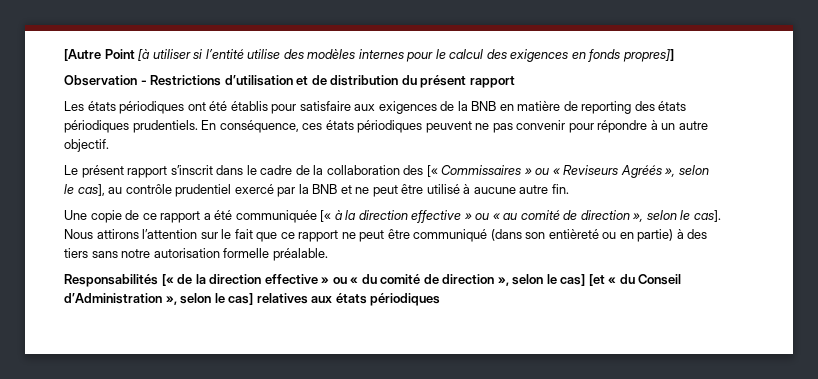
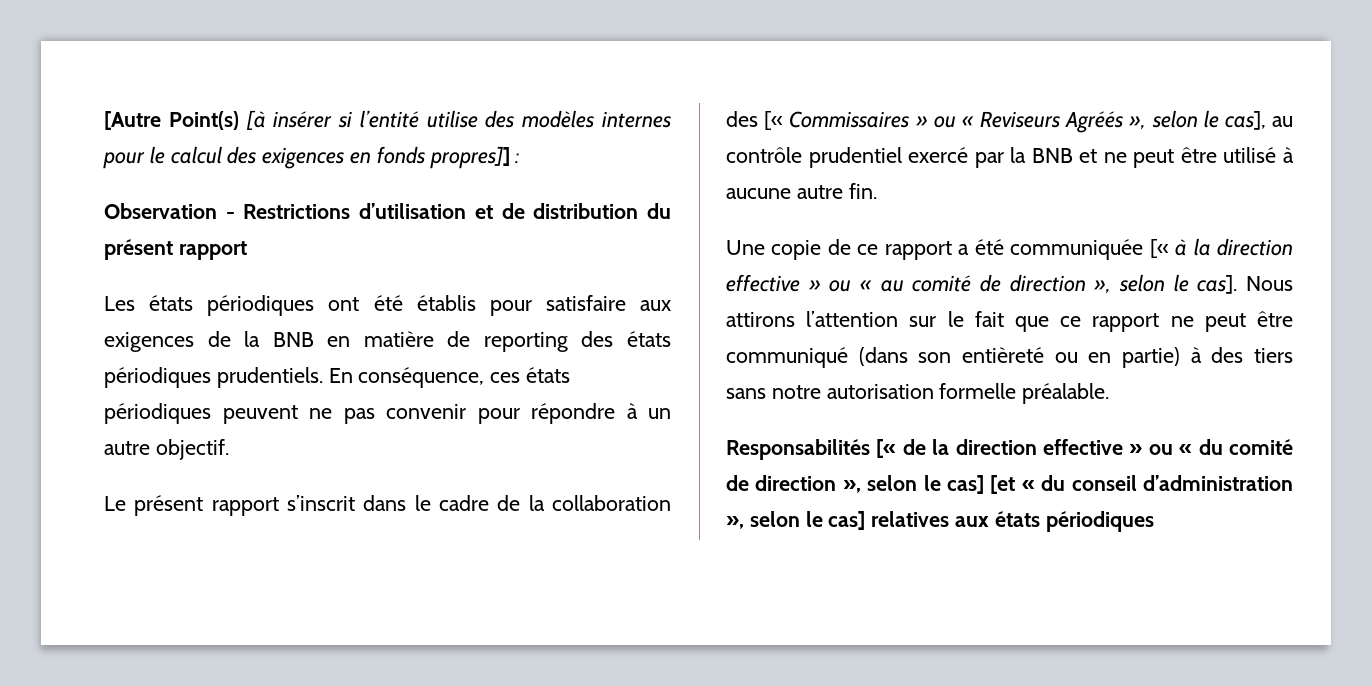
[104,49,191,61] Point [à utiliser -> [168,110,333,130] Point(s) [à insérer
(674, 55) none -> [515,153,520,163] :
[638,274,682,285] [64,293,162,304] Conseil d’Administration -> [1071,475,1294,491] conseil d’administration

